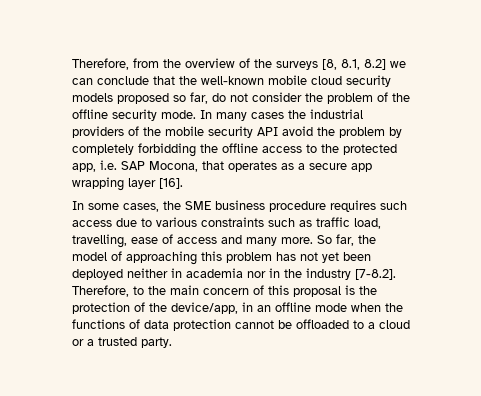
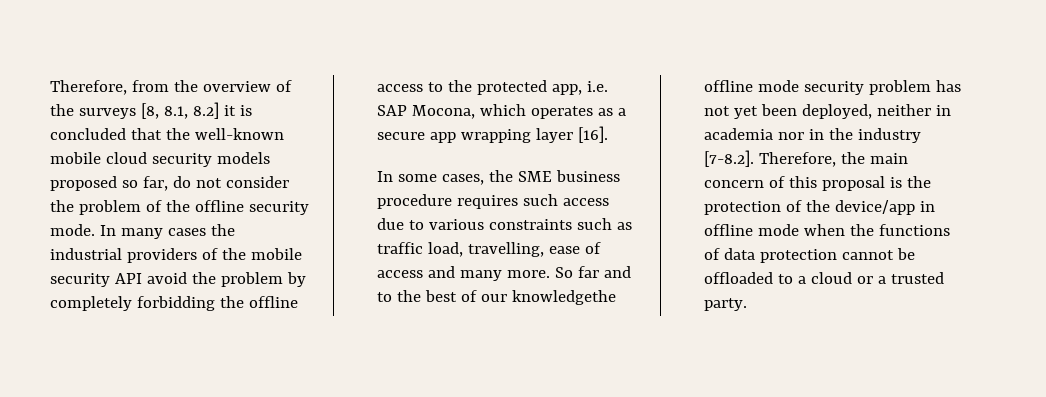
[389,61,406,68] [71,76,149,85] we can conclude -> [223,105,252,116] [49,128,126,140] it is concluded
[201,161,224,170] that -> [479,104,526,116] which
[335,234,376,246] [71,251,222,265] far, the model of approaching this -> [577,266,631,278] [376,290,616,305] [703,80,864,95] far and to the best of our knowledgethe offline mode security
[71,269,123,280] deployed -> [801,104,872,119] deployed,
[132,286,144,295] to -> (836, 159) none
[170,302,271,314] device/app, in an -> [834,200,935,215] device/app in

